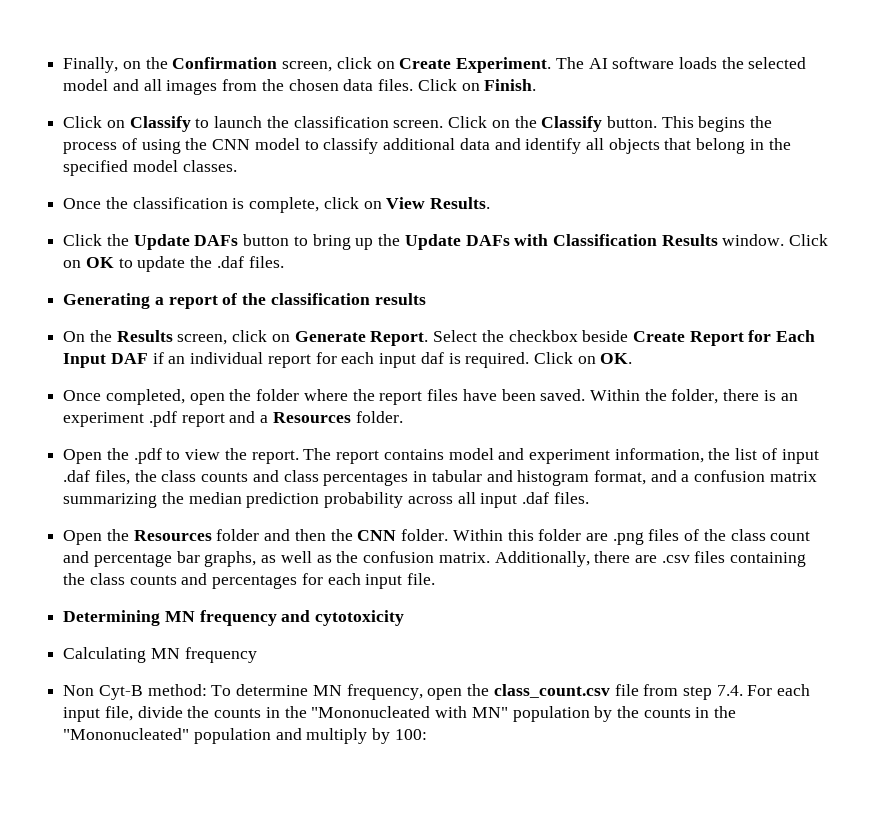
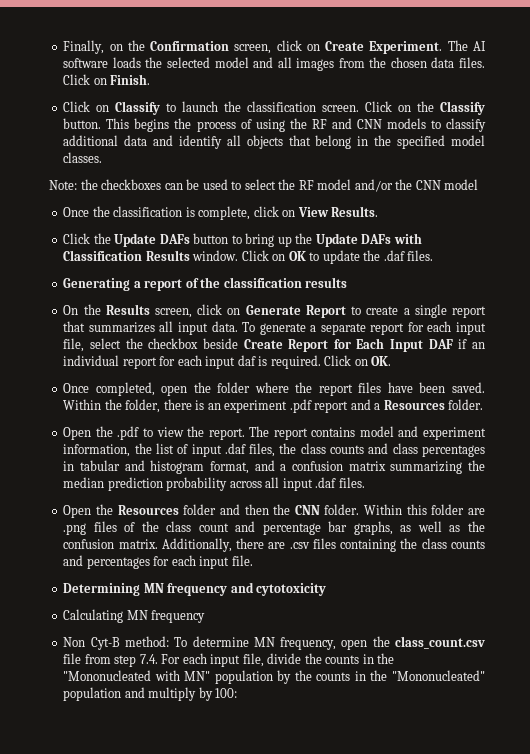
[212,138,300,150] CNN model -> [311,118,426,129] RF and CNN models
(237, 166) none -> [49,179,479,192] // Note: the checkboxes can be used to select the RF model and/or the CNN model
[370,330,478,346] Report. Select -> [305,304,487,318] [63,321,486,335] [63,338,121,352] Report to create a single report that summarizes all input data. To generate a separate report for each input file, select

